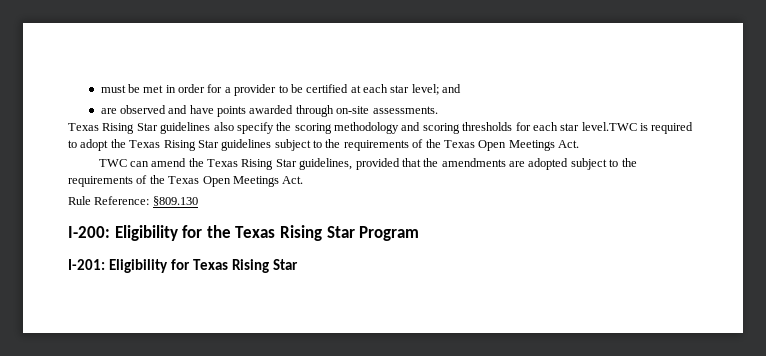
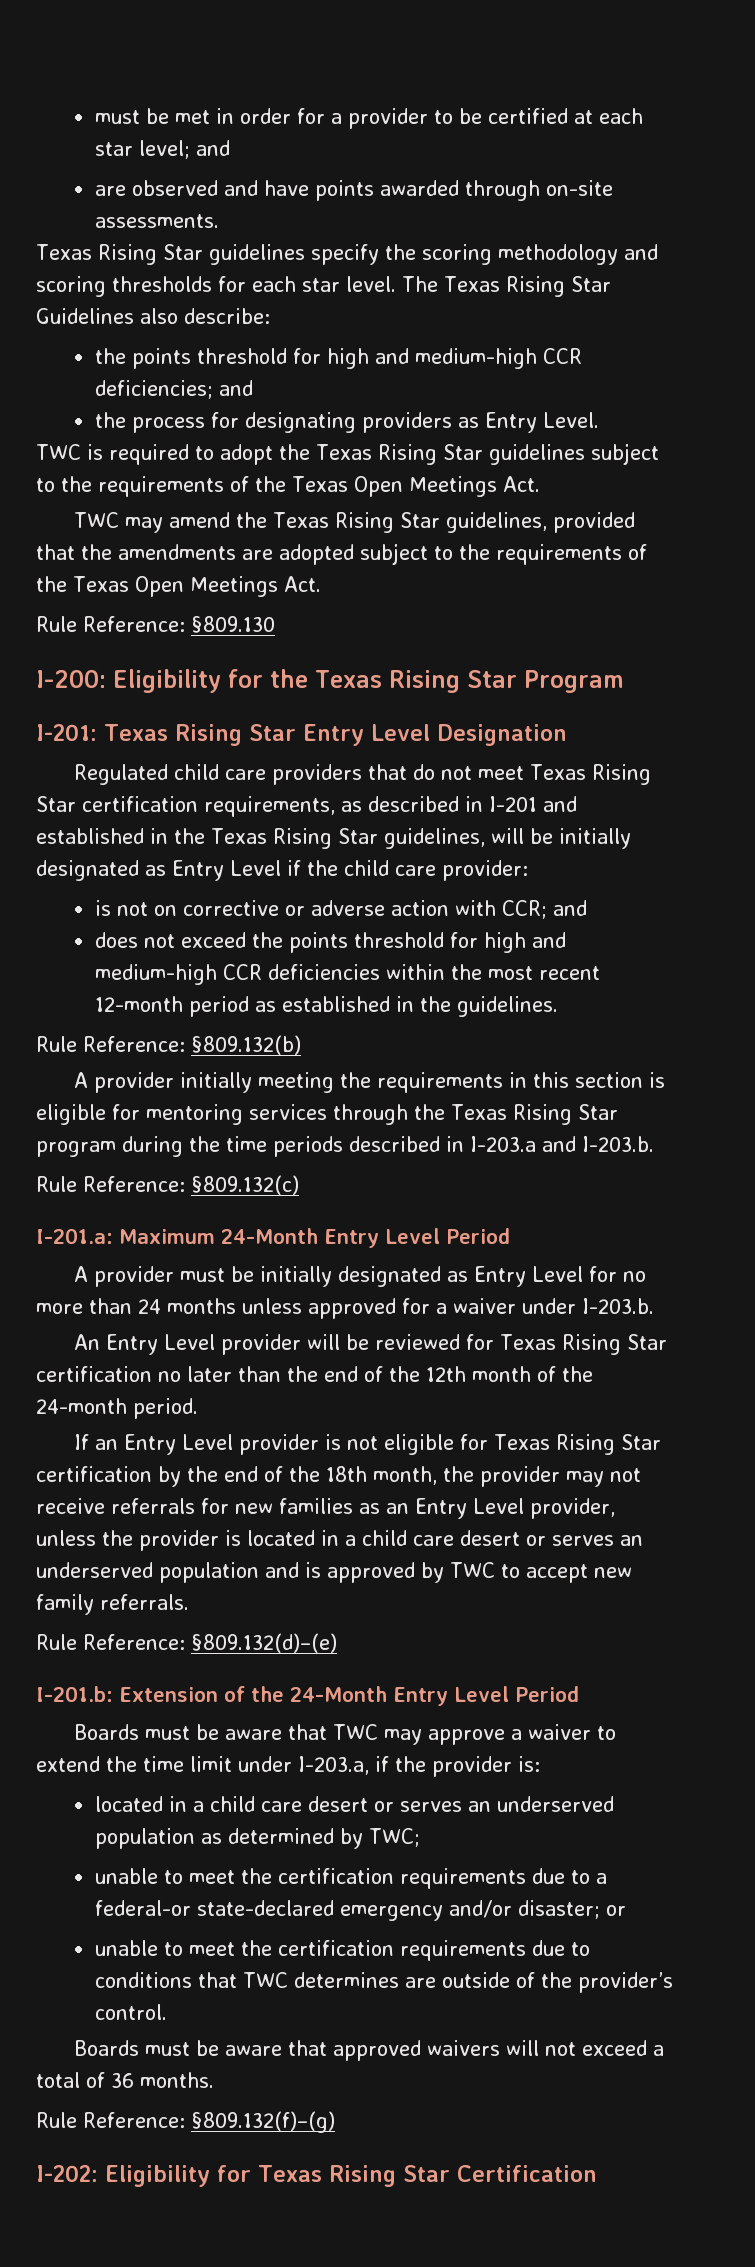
[213,122,234,131] also -> (305, 254) none
[581,122,637,131] level.TWC -> [346,276,611,297] [36,308,270,324] [94,348,582,369] [94,380,253,399] [94,412,599,433] [36,444,81,460] level. The Texas Rising Star Guidelines also describe: // the points threshold for high and medium-high CCR deficiencies; and // the process for designating providers as Entry Level. // TWC
[129,161,149,167] can -> [124,517,163,533] may
(105, 264) none -> [104,724,567,746] [73,764,651,785] [36,796,577,817] [36,828,631,849] [36,860,528,881] [94,900,587,919] [94,932,566,953] [94,964,600,985] [94,996,558,1017] [36,1035,301,1055] [73,1072,665,1093] [36,1104,618,1125] [36,1136,654,1157] [36,1175,299,1195] [36,1228,510,1248] [73,1266,646,1287] [36,1298,654,1319] [73,1334,667,1355] [36,1366,593,1382] [36,1398,198,1419] [73,1434,661,1455] [36,1466,641,1487] [36,1498,615,1519] [36,1530,643,1551] [36,1562,632,1583] [36,1594,189,1615] [36,1633,337,1653] [36,1686,579,1706] [73,1724,616,1745] [36,1756,540,1777] [94,1796,614,1812] [94,1828,420,1849] [94,1868,607,1889] [94,1900,626,1921] [94,1940,590,1961] [94,1972,673,1993] [94,2004,167,2020] [73,2040,664,2061] [36,2072,214,2088] [36,2111,335,2133] [36,2165,98,2182] Texas Rising Star Entry Level Designation // Regulated child care providers that do not meet Texas Rising Star certification requirements, as described in I-201 and established in the Texas Rising Star guidelines, will be initially designated as Entry Level if the child care provider: // is not on corrective or adverse action with CCR; and // does not exceed the points threshold for high and medium-high CCR deficiencies within the most recent 12-month period as established in the guidelines. // Rule Reference: §809.132(b) // A provider initially meeting the requirements in this section is eligible for mentoring services through the Texas Rising Star program during the time periods described in I-203.a and I-203.b. // Rule Reference: §809.132(c) // I-201.a: Maximum 24-Month Entry Level Period // A provider must be initially designated as Entry Level for no more than 24 months unless approved for a waiver under I-203.b. // An Entry Level provider will be reviewed for Texas Rising Star certification no later than the end of the 12th month of the 24-month period. // If an Entry Level provider is not eligible for Texas Rising Star certification by the end of the 18th month, the provider may not receive referrals for new families as an Entry Level provider, unless the provider is located in a child care desert or serves an underserved population and is approved by TWC to accept new family referrals. // Rule Reference: §809.132(d)–(e) // I-201.b: Extension of the 24-Month Entry Level Period // Boards must be aware that TWC may approve a waiver to extend the time limit under I-203.a, if the provider is: // located in a child care desert or serves an underserved population as determined by TWC; // unable to meet the certification requirements due to a federal-or state-declared emergency and/or disaster; or // unable to meet the certification requirements due to conditions that TWC determines are outside of the provider’s control. // Boards must be aware that approved waivers will not exceed a total of 36 months. // Rule Reference: §809.132(f)–(g) // I-202:
(298, 264) none -> [456,2165,597,2182] Certification

